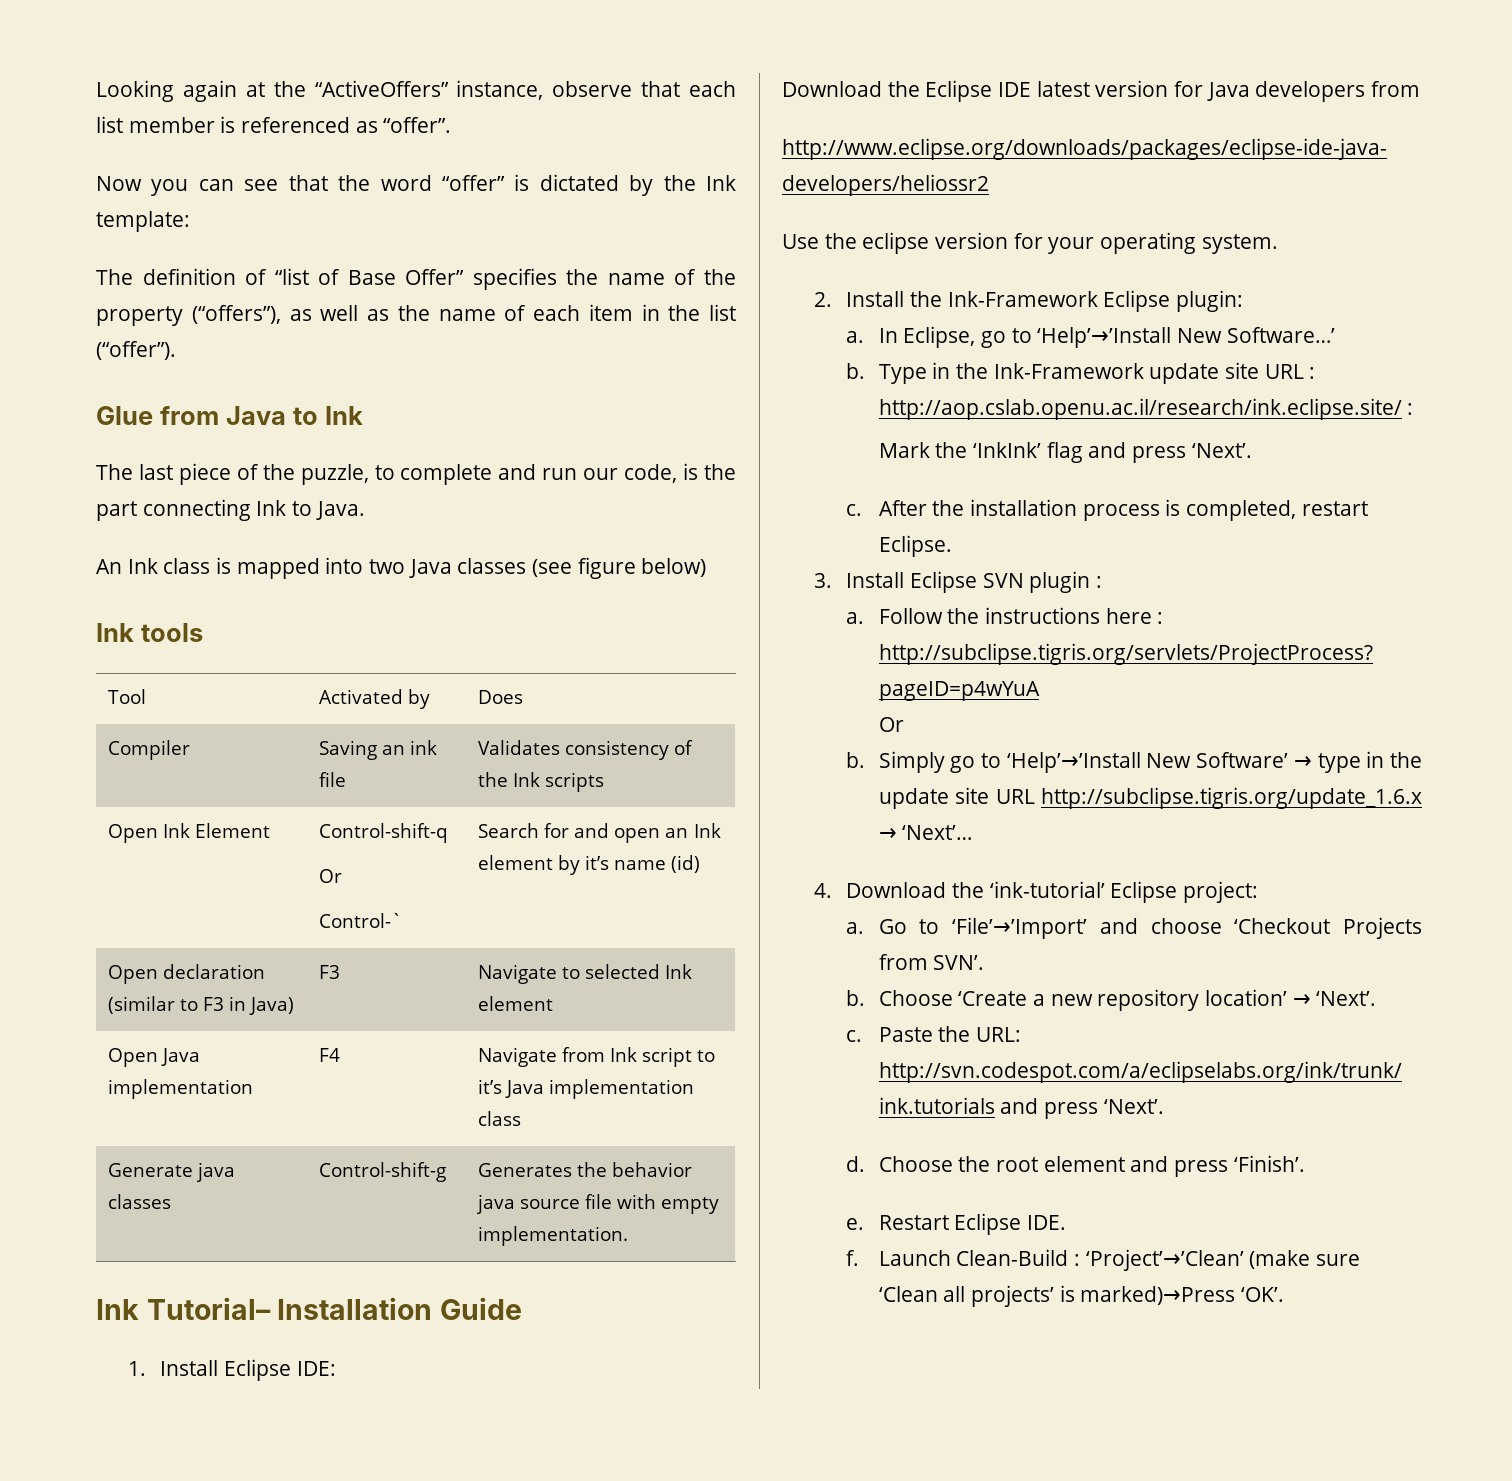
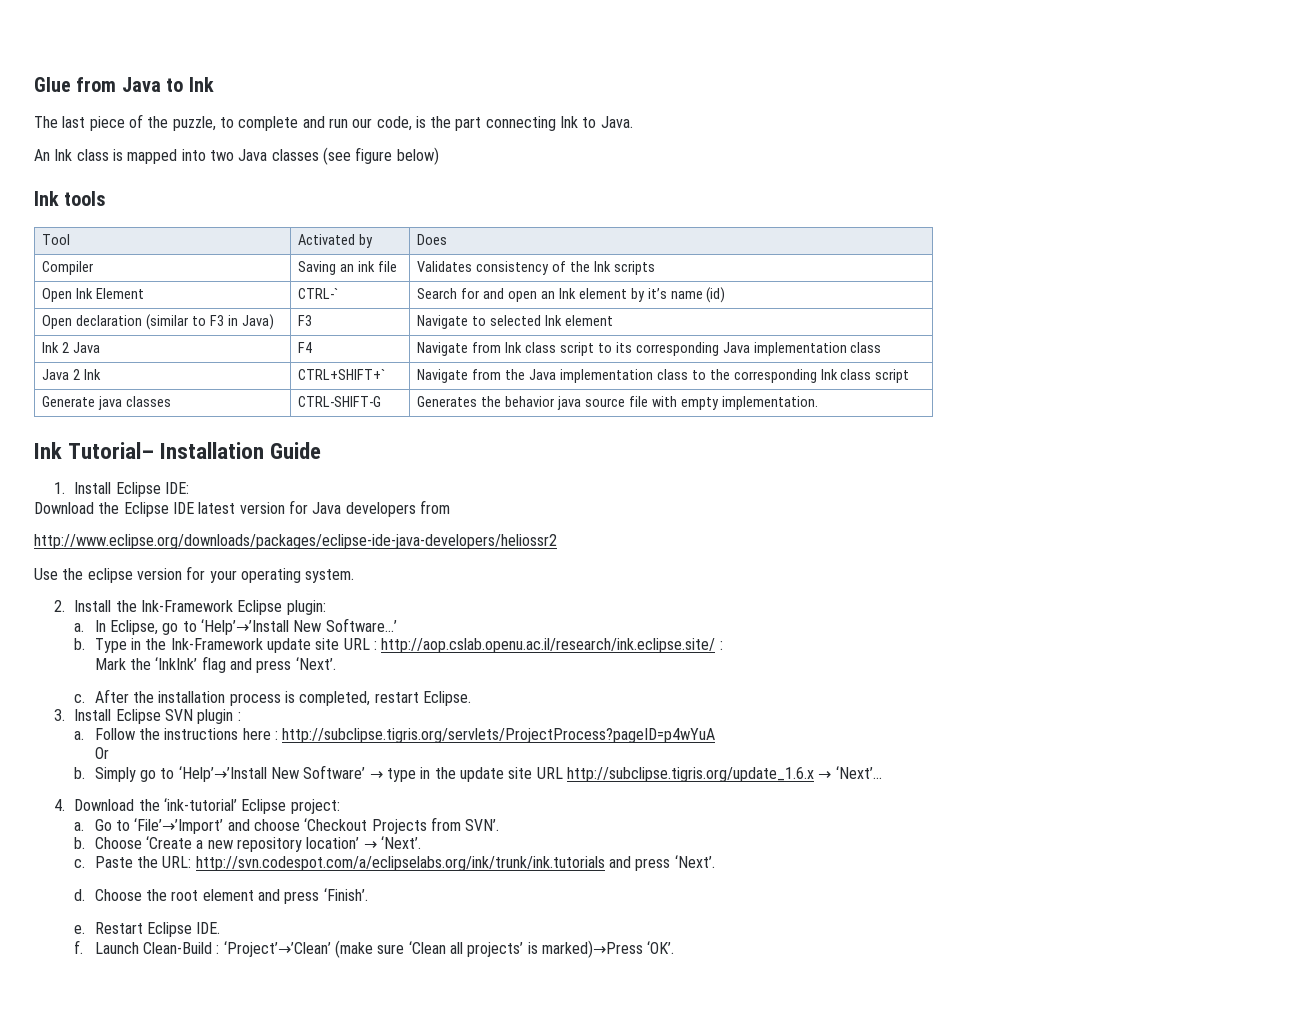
[96,80,736,102] [96,116,452,133] [96,174,737,196] [96,211,190,232] [96,268,736,290] [96,304,736,326] [96,341,176,360] Looking again at the “ActiveOffers” instance, observe that each list member is referenced as “offer”. // Now you can see that the word “offer” is dictated by the Ink template: // The definition of “list of Base Offer” specifies the name of the property (“offers”), as well as the name of each item in the list (“offer”). // -> (34, 84) none
[318,823,448,843] [318,869,342,883] [318,913,402,928] Control-shift-q // Or // Control-` -> [298,288,339,299] CTRL-`
[107,1048,201,1067] [107,1079,253,1099] Open Java implementation -> [42,342,101,353] Ink 2 Java
(638, 1054) none -> [525,342,557,353] class
[477,1079,695,1099] [477,1111,521,1126] it’s Java implementation class -> [615,342,882,356] [42,369,102,380] [298,369,386,380] [417,369,910,383] its corresponding Java implementation class // Java 2 Ink | CTRL+SHIFT+` | Navigate from the Java implementation class to the corresponding Ink class script
[318,1162,446,1182] Control-shift-g -> [298,396,382,407] CTRL-SHIFT-G

